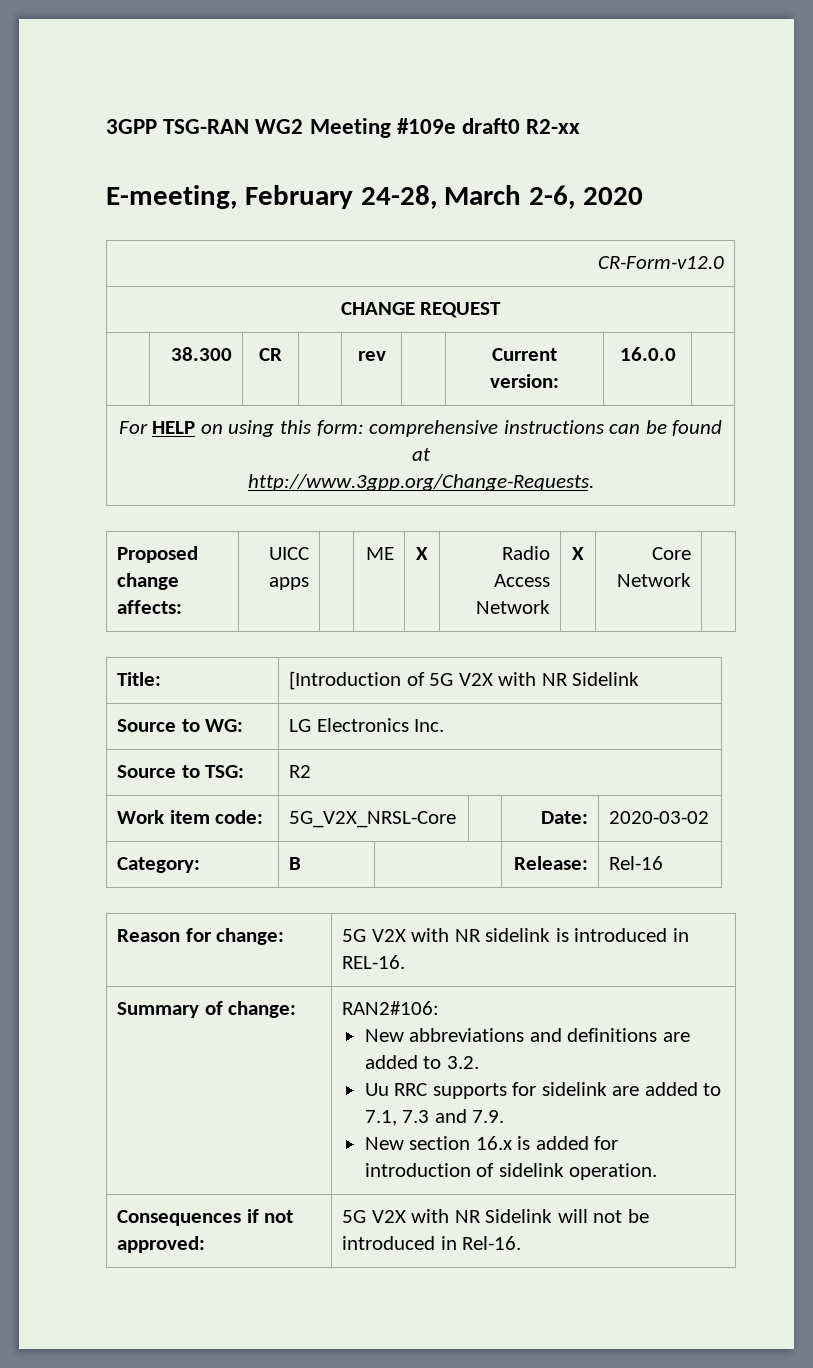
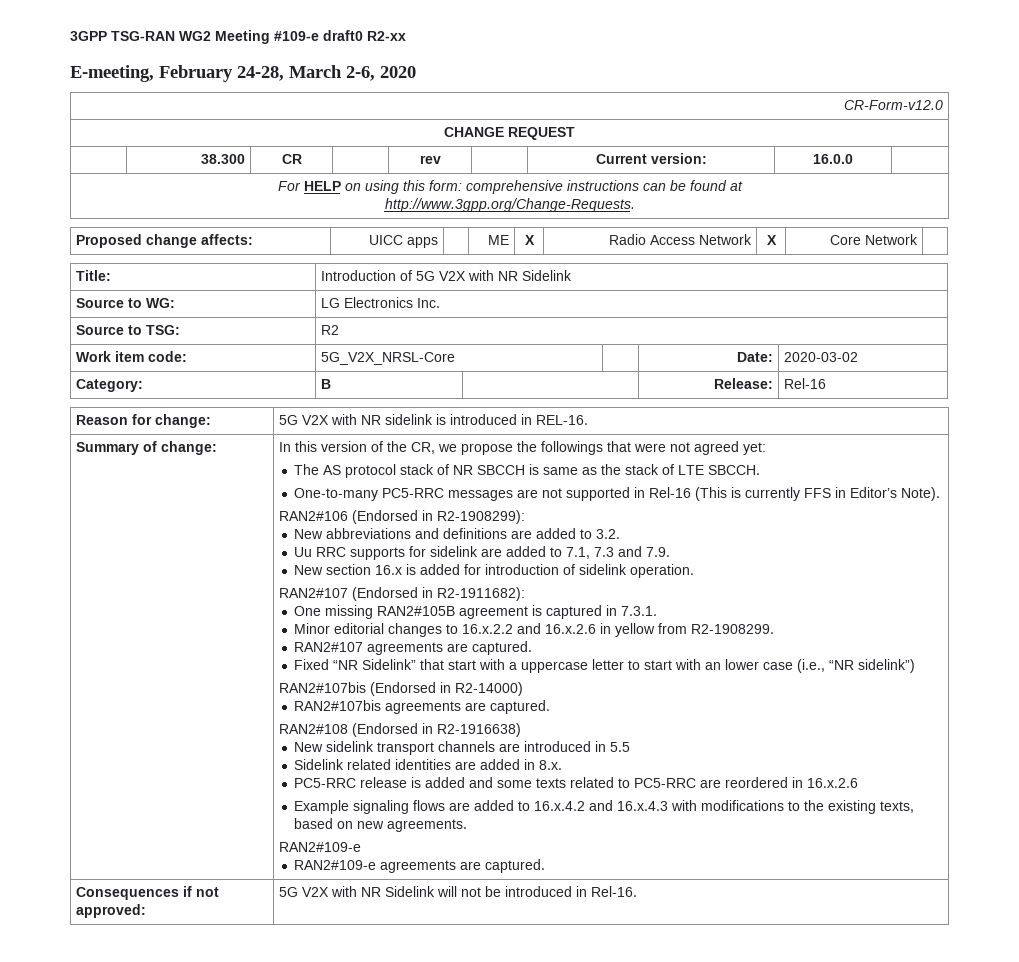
[396,118,456,134] #109e -> [274,31,319,41] #109-e
[288,671,401,690] [Introduction -> [320,270,396,281] Introduction
[341,1001,439,1015] RAN2#106: -> [278,441,766,455] [294,464,761,478] [294,487,941,501] [278,510,525,524] In this version of the CR, we propose the followings that were not agreed yet: // The AS protocol stack of NR SBCCH is same as the stack of LTE SBCCH. // One-to-many PC5-RRC messages are not supported in Rel-16 (This is currently FFS in Editor’s Note). // RAN2#106 (Endorsed in R2-1908299):
(658, 1171) none -> [278,587,525,601] [294,605,658,619] [294,623,775,637] [294,641,533,655] [294,659,916,673] [278,682,523,696] [294,700,551,714] [278,723,521,737] [294,741,631,755] [294,759,563,770] [294,777,859,788] [294,800,915,814] [294,818,468,832] [278,842,361,852] [294,859,546,873] // RAN2#107 (Endorsed in R2-1911682): // One missing RAN2#105B agreement is captured in 7.3.1. // Minor editorial changes to 16.x.2.2 and 16.x.2.6 in yellow from R2-1908299. // RAN2#107 agreements are captured. // Fixed “NR Sidelink” that start with a uppercase letter to start with an lower case (i.e., “NR sidelink”) // RAN2#107bis (Endorsed in R2-14000) // RAN2#107bis agreements are captured. // RAN2#108 (Endorsed in R2-1916638) // New sidelink transport channels are introduced in 5.5 // Sidelink related identities are added in 8.x. // PC5-RRC release is added and some texts related to PC5-RRC are reordered in 16.x.2.6 // Example signaling flows are added to 16.x.4.2 and 16.x.4.3 with modifications to the existing texts, based on new agreements. // RAN2#109-e // RAN2#109-e agreements are captured.

